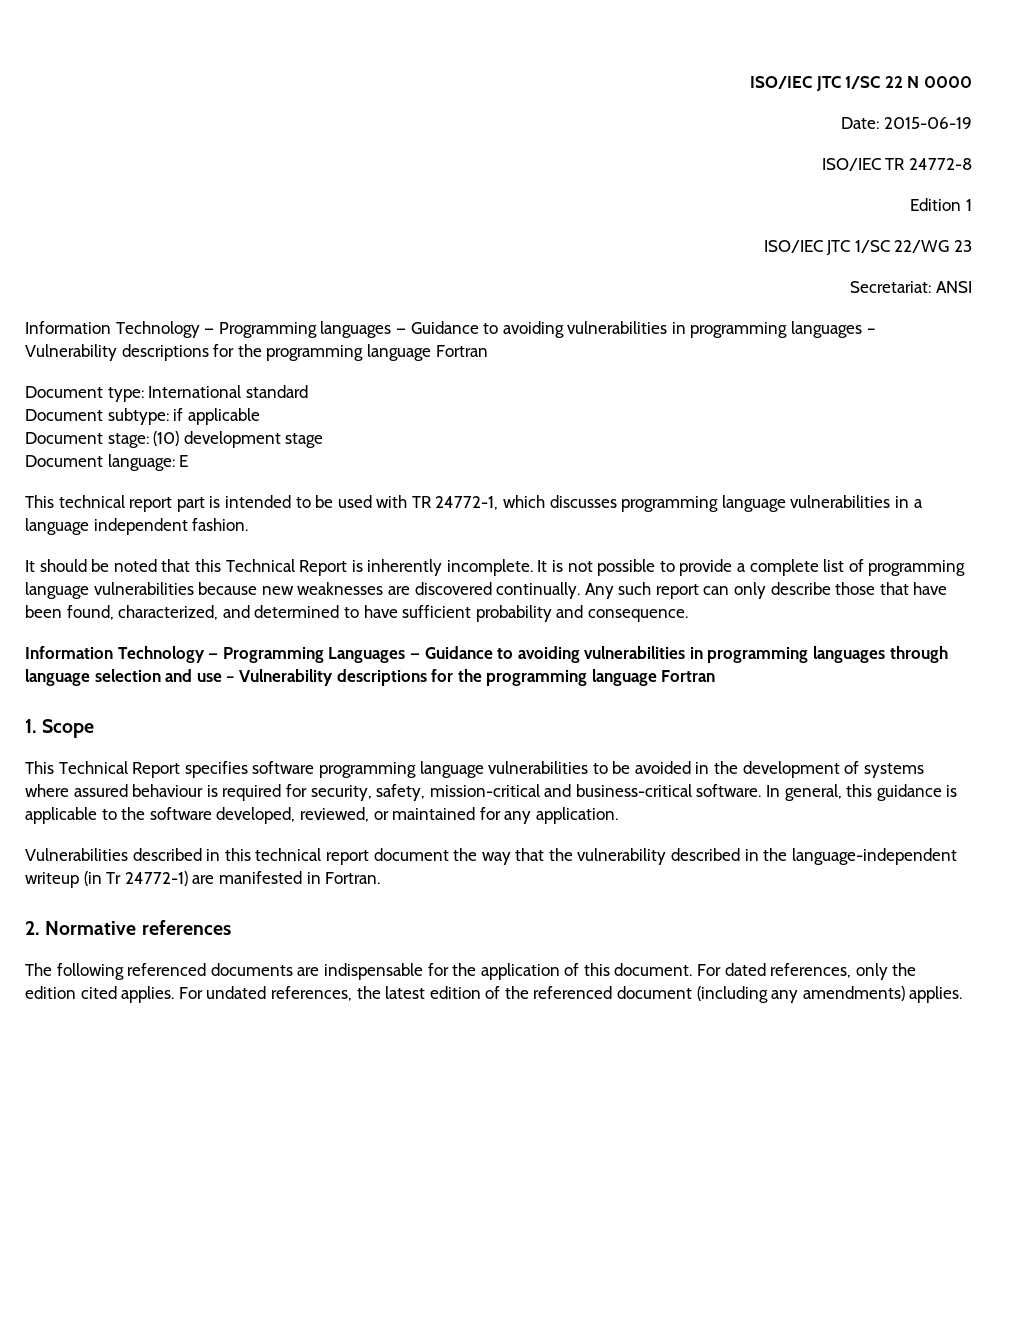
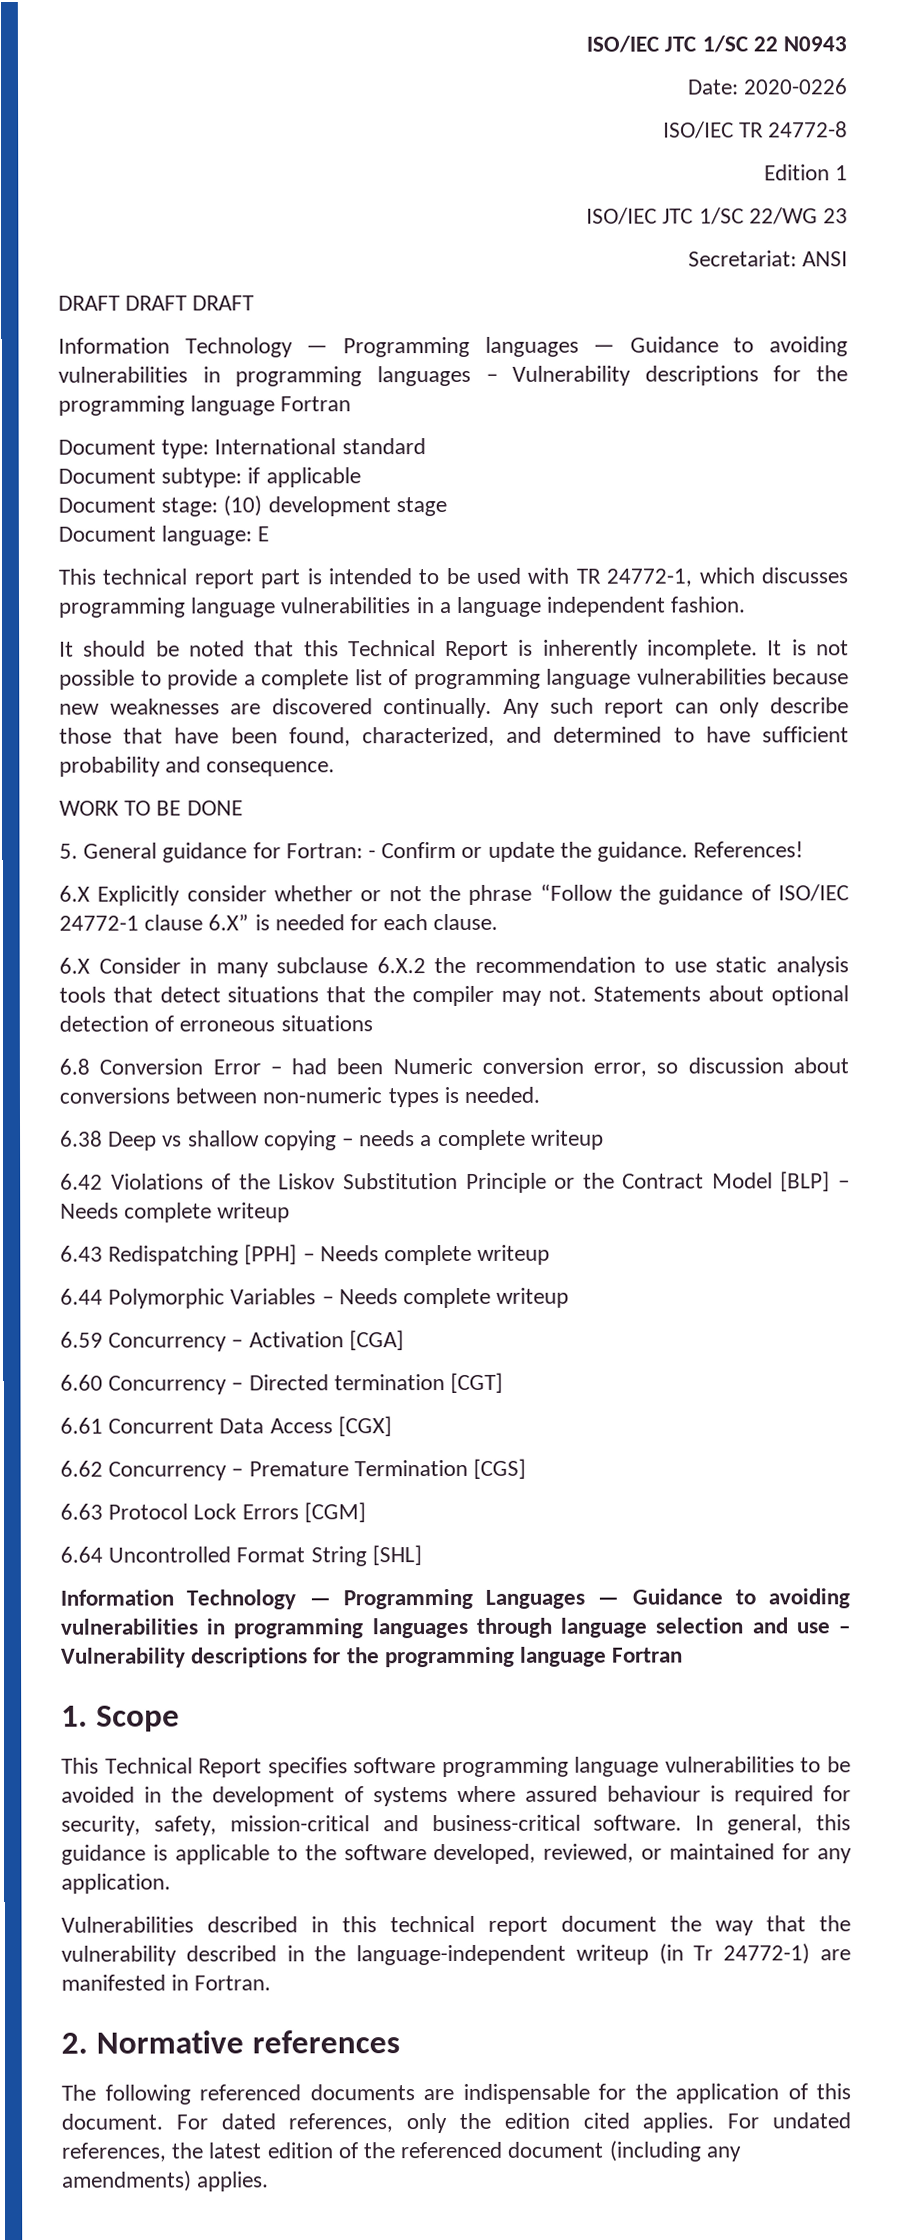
[907,76,973,88] N 0000 -> [783,36,848,52] N0943
[884,117,972,129] 2015-06-19 -> [744,78,848,95] 2020-0226
(972, 287) none -> [58,295,255,311] // DRAFT DRAFT DRAFT
(688, 615) none -> [59,800,243,816] [59,841,804,863] [59,883,849,906] [59,913,499,931] [59,956,849,978] [59,985,850,1007] [59,1015,373,1032] [59,1057,849,1077] [59,1086,541,1108] [60,1129,604,1151] [60,1171,851,1193] [60,1202,291,1223] [60,1244,551,1266] [60,1287,570,1309] [60,1330,404,1352] [60,1372,504,1395] [60,1416,392,1437] [60,1458,527,1481] [60,1502,366,1523] [60,1545,422,1567] // WORK TO BE DONE // 5. General guidance for Fortran: - Confirm or update the guidance. References! // 6.X Explicitly consider whether or not the phrase “Follow the guidance of ISO/IEC 24772-1 clause 6.X” is needed for each clause. // 6.X Consider in many subclause 6.X.2 the recommendation to use static analysis tools that detect situations that the compiler may not. Statements about optional detection of erroneous situations // 6.8 Conversion Error – had been Numeric conversion error, so discussion about conversions between non-numeric types is needed. // 6.38 Deep vs shallow copying – needs a complete writeup // 6.42 Violations of the Liskov Substitution Principle or the Contract Model [BLP] – Needs complete writeup // 6.43 Redispatching [PPH] – Needs complete writeup // 6.44 Polymorphic Variables – Needs complete writeup // 6.59 Concurrency – Activation [CGA] // 6.60 Concurrency – Directed termination [CGT] // 6.61 Concurrent Data Access [CGX] // 6.62 Concurrency – Premature Termination [CGS] // 6.63 Protocol Lock Errors [CGM] // 6.64 Uncontrolled Format String [SHL]

